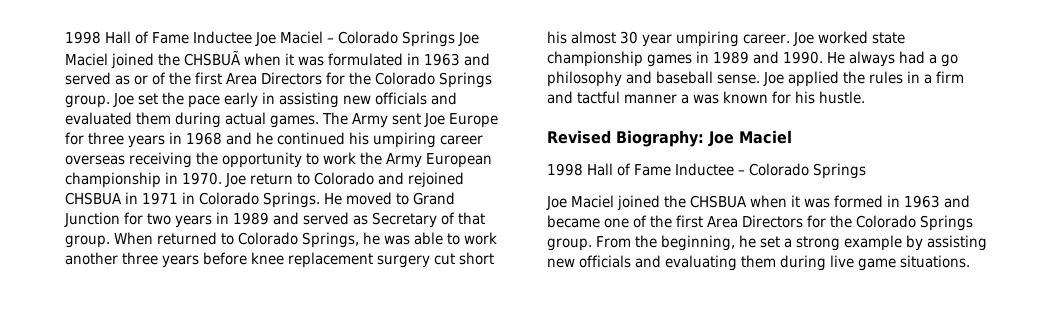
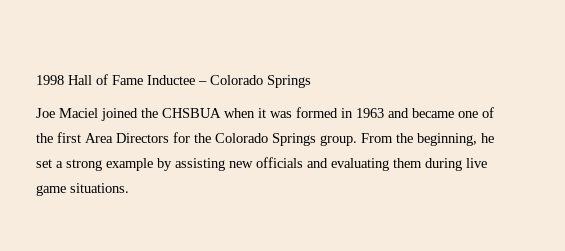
[65,31,479,47] [65,50,490,69] [65,72,492,88] [65,92,457,108] [65,112,498,128] [65,132,483,148] [65,152,492,168] [65,172,464,188] [65,192,455,208] [64,212,485,228] [65,232,497,248] [65,252,494,268] [547,31,905,47] [547,51,958,67] [547,71,964,87] [547,91,865,104] [547,130,792,147] [547,163,734,176] 1998 Hall of Fame Inductee Joe Maciel – Colorado Springs Joe Maciel joined the CHSBUÃ when it was formulated in 1963 and served as or of the first Area Directors for the Colorado Springs group. Joe set the pace early in assisting new officials and evaluated them during actual games. The Army sent Joe Europe for three years in 1968 and he continued his umpiring career overseas receiving the opportunity to work the Army European championship in 1970. Joe return to Colorado and rejoined CHSBUA in 1971 in Colorado Springs. He moved to Grand Junction for two years in 1989 and served as Secretary of that group. When returned to Colorado Springs, he was able to work another three years before knee replacement surgery cut short his almost 30 year umpiring career. Joe worked state championship games in 1989 and 1990. He always had a go philosophy and baseball sense. Joe applied the rules in a firm and tactful manner a was known for his hustle. // Revised Biography: Joe Maciel // 1998 Hall of Fame Inductee -> [36,74,195,85] 1998 Hall of Fame Inductee

